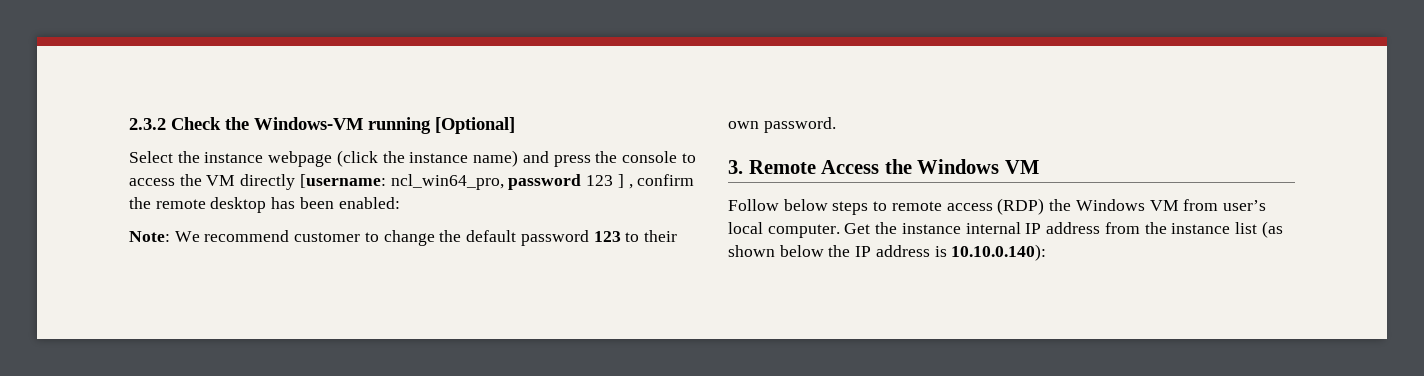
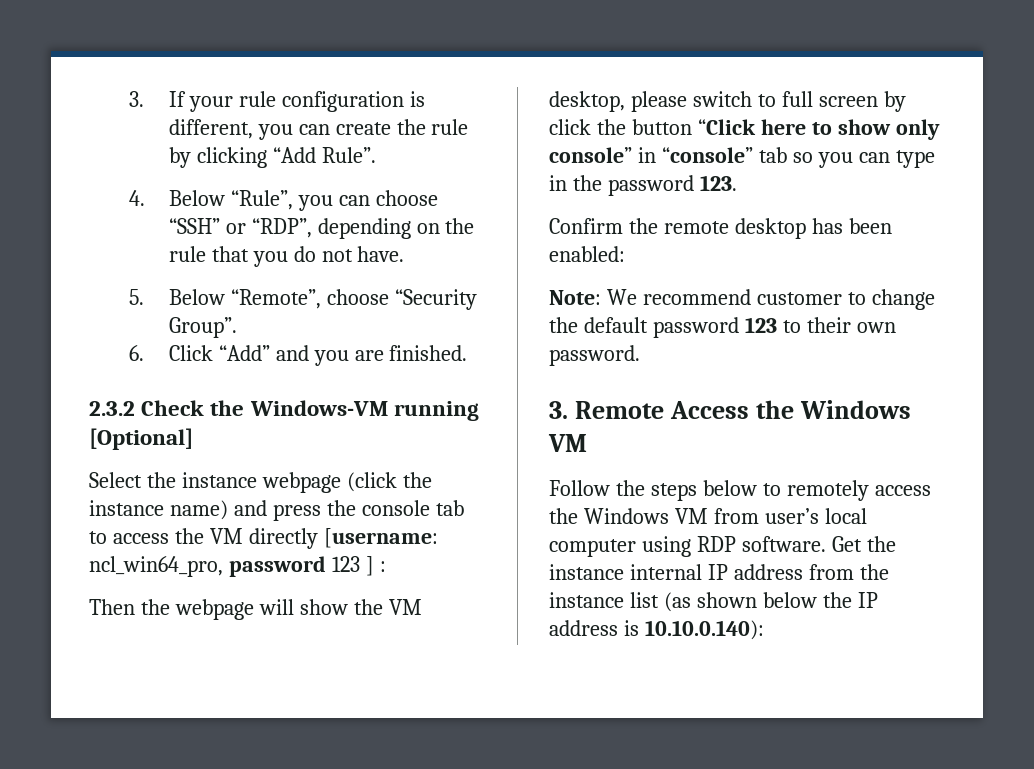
(129, 124) none -> [128,91,425,112] [168,119,469,140] [168,147,376,168] [128,190,438,211] [168,218,475,239] [168,246,405,267] [128,289,477,310] [168,317,237,338] [128,345,468,366] 3. If your rule configuration is different, you can create the rule by clicking “Add Rule”. // 4. Below “Rule”, you can choose “SSH” or “RDP”, depending on the rule that you do not have. // 5. Below “Remote”, choose “Security Group”. // 6. Click “Add” and you are finished. //
(677, 157) none -> [435,500,464,516] tab
[628,174,695,189] , confirm -> [379,561,386,572] [89,599,422,620] [549,91,906,112] [549,119,940,140] [549,147,935,168] [549,175,737,196] [549,218,623,234] : // Then the webpage will show the VM desktop, please switch to full screen by click the button “Click here to show only console” in “console” tab so you can type in the password 123. // Confirm
[783,198,1045,215] below steps to remote access (RDP) -> [615,480,931,501] the steps below to remotely access
[767,224,840,238] computer. -> [549,536,826,557] computer using RDP software.

